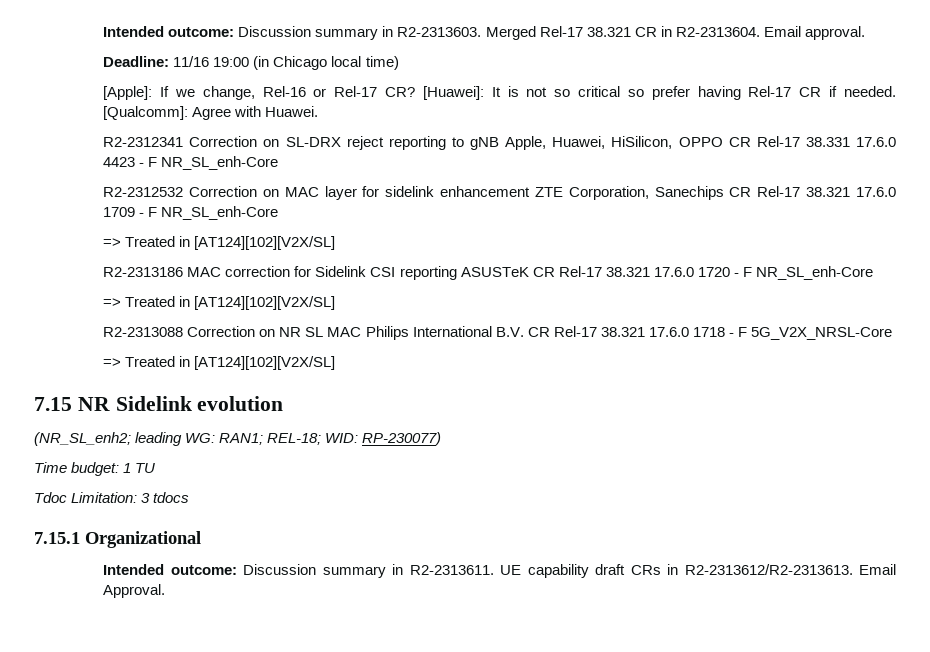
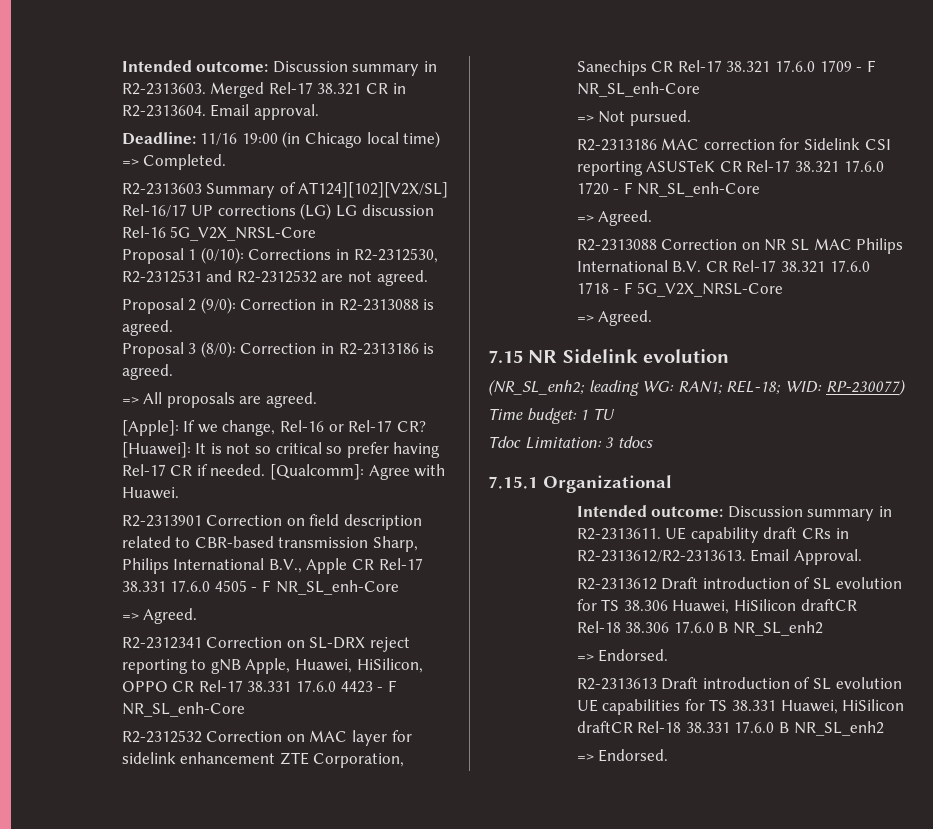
(399, 63) none -> [121,154,227,170] [121,182,449,198] [121,203,434,220] [121,226,317,241] [121,247,438,264] [121,270,428,286] [121,297,435,314] [121,320,173,336] [121,341,435,358] [121,364,173,380] [121,392,317,408] => Completed. // R2-2313603 Summary of AT124][102][V2X/SL] Rel-16/17 UP corrections (LG) LG discussion Rel-16 5G_V2X_NRSL-Core // Proposal 1 (0/10): Corrections in R2-2312530, R2-2312531 and R2-2312532 are not agreed. // Proposal 2 (9/0): Correction in R2-2313088 is agreed. // Proposal 3 (8/0): Correction in R2-2313186 is agreed. // => All proposals are agreed.
(319, 111) none -> [121,514,422,530] [121,536,418,552] [121,558,423,574] [121,580,399,595] [121,608,198,624] // R2-2313901 Correction on field description related to CBR-based transmission Sharp, Philips International B.V., Apple CR Rel-17 38.331 17.6.0 4505 - F NR_SL_enh-Core // => Agreed.
[125,236,336,250] Treated in [AT124][102][V2X/SL] -> [598,110,691,126] Not pursued.
[125,296,336,310] Treated in [AT124][102][V2X/SL] -> [598,210,653,226] Agreed.
[125,356,336,370] Treated in [AT124][102][V2X/SL] -> [598,310,653,326] Agreed.
(166, 591) none -> [576,577,902,590] [576,599,857,614] [576,621,823,636] [576,649,669,662] [576,677,902,690] [576,699,905,715] [576,721,884,736] [576,749,669,762] // R2-2313612 Draft introduction of SL evolution for TS 38.306 Huawei, HiSilicon draftCR Rel-18 38.306 17.6.0 B NR_SL_enh2 // => Endorsed. // R2-2313613 Draft introduction of SL evolution UE capabilities for TS 38.331 Huawei, HiSilicon draftCR Rel-18 38.331 17.6.0 B NR_SL_enh2 // => Endorsed.

